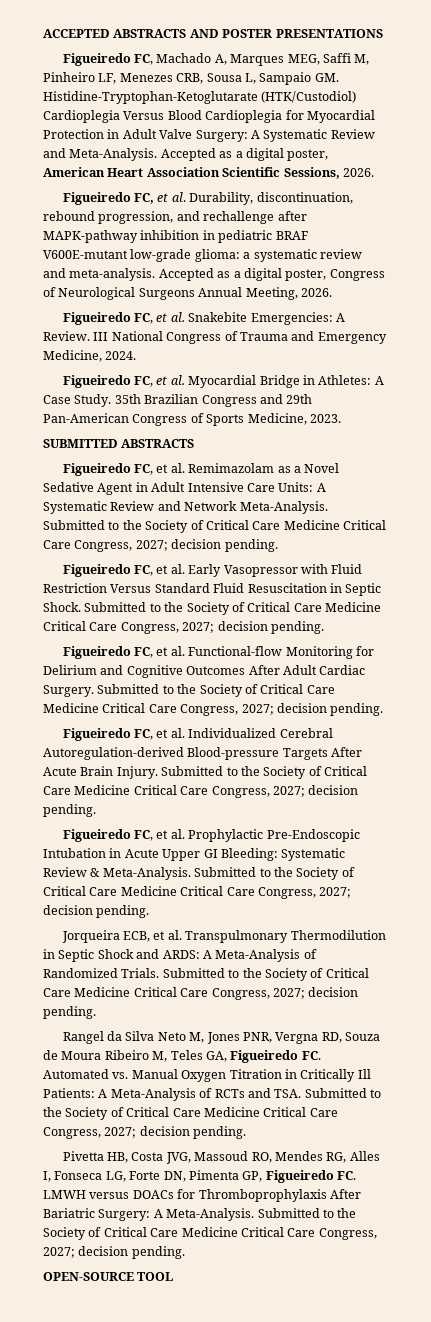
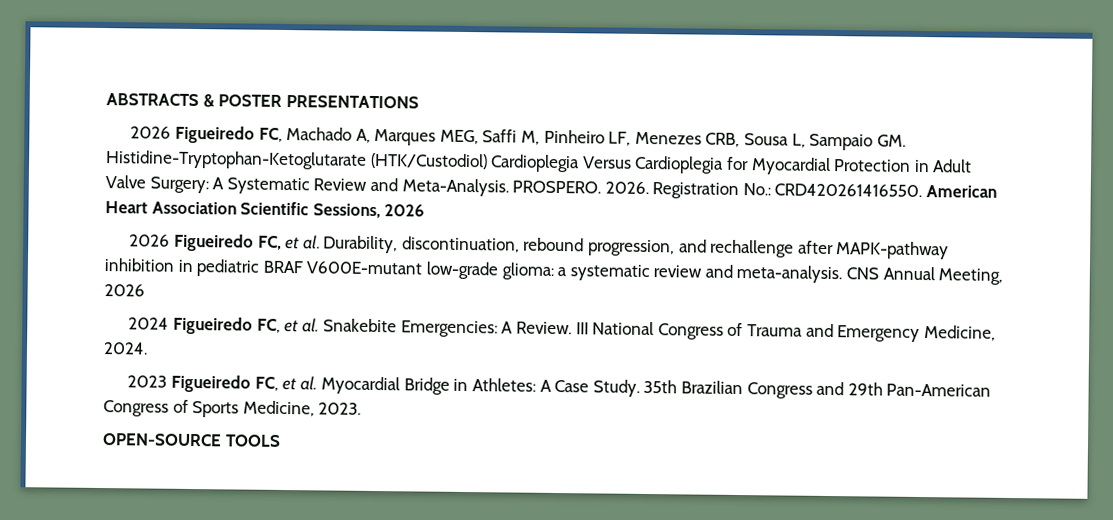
[43,29,219,38] ACCEPTED ABSTRACTS AND -> [106,93,215,108] ABSTRACTS &
(383, 33) none -> [130,126,172,139] 2026
[167,110,202,120] Blood -> (632, 162) none
[160,148,329,161] Accepted as a digital poster, -> [512,180,923,200] PROSPERO. 2026. Registration No.: CRD420261416550.
[342,168,374,177] 2026. // -> [384,204,426,217] [129,234,171,247] 2026 // 2026
[158,268,385,281] [43,287,332,300] Accepted as a digital poster, Congress of Neurological Surgeons Annual Meeting, 2026. // -> [846,266,1004,285] [104,284,145,297] [128,317,170,330] CNS Annual Meeting, 2026 // 2024
(137, 355) none -> [127,375,168,388] 2023
[43,439,195,448] [62,463,340,476] [43,482,326,495] [43,501,328,514] [43,520,386,533] [43,539,278,552] [62,564,363,577] [43,583,382,596] [43,602,381,615] [43,621,324,634] [62,646,374,659] [43,665,366,678] [43,684,335,697] [43,703,384,716] [62,728,333,741] [43,747,363,760] [43,766,367,779] [43,785,359,798] [43,804,96,817] [62,829,360,842] [43,848,346,861] [43,867,355,880] [43,886,352,899] [43,905,150,918] [61,930,386,943] [43,949,317,962] [43,968,369,981] [43,987,359,1000] [43,1006,96,1019] [62,1031,381,1044] [43,1050,321,1063] [43,1069,371,1082] [43,1088,381,1101] [43,1107,338,1120] [43,1126,247,1139] [62,1151,380,1164] [43,1170,356,1183] [43,1189,361,1202] [43,1208,357,1221] [43,1227,377,1240] [43,1246,185,1259] // SUBMITTED ABSTRACTS // Figueiredo FC, et al. Remimazolam as a Novel Sedative Agent in Adult Intensive Care Units: A Systematic Review and Network Meta-Analysis. Submitted to the Society of Critical Care Medicine Critical Care Congress, 2027; decision pending. // Figueiredo FC, et al. Early Vasopressor with Fluid Restriction Versus Standard Fluid Resuscitation in Septic Shock. Submitted to the Society of Critical Care Medicine Critical Care Congress, 2027; decision pending. // Figueiredo FC, et al. Functional-flow Monitoring for Delirium and Cognitive Outcomes After Adult Cardiac Surgery. Submitted to the Society of Critical Care Medicine Critical Care Congress, 2027; decision pending. // Figueiredo FC, et al. Individualized Cerebral Autoregulation-derived Blood-pressure Targets After Acute Brain Injury. Submitted to the Society of Critical Care Medicine Critical Care Congress, 2027; decision pending. // Figueiredo FC, et al. Prophylactic Pre-Endoscopic Intubation in Acute Upper GI Bleeding: Systematic Review & Meta-Analysis. Submitted to the Society of Critical Care Medicine Critical Care Congress, 2027; decision pending. // Jorqueira ECB, et al. Transpulmonary Thermodilution in Septic Shock and ARDS: A Meta-Analysis of Randomized Trials. Submitted to the Society of Critical Care Medicine Critical Care Congress, 2027; decision pending. // Rangel da Silva Neto M, Jones PNR, Vergna RD, Souza de Moura Ribeiro M, Teles GA, Figueiredo FC. Automated vs. Manual Oxygen Titration in Critically Ill Patients: A Meta-Analysis of RCTs and TSA. Submitted to the Society of Critical Care Medicine Critical Care Congress, 2027; decision pending. // Pivetta HB, Costa JVG, Massoud RO, Mendes RG, Alles I, Fonseca LG, Forte DN, Pimenta GP, Figueiredo FC. LMWH versus DOACs for Thromboprophylaxis After Bariatric Surgery: A Meta-Analysis. Submitted to the Society of Critical Care Medicine Critical Care Congress, 2027; decision pending. -> (362, 408) none
[137,1272,174,1281] TOOL -> [224,434,281,447] TOOLS

